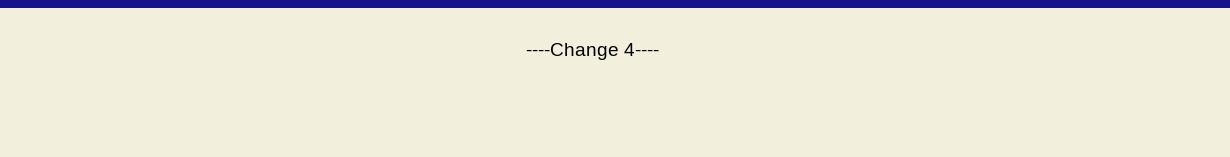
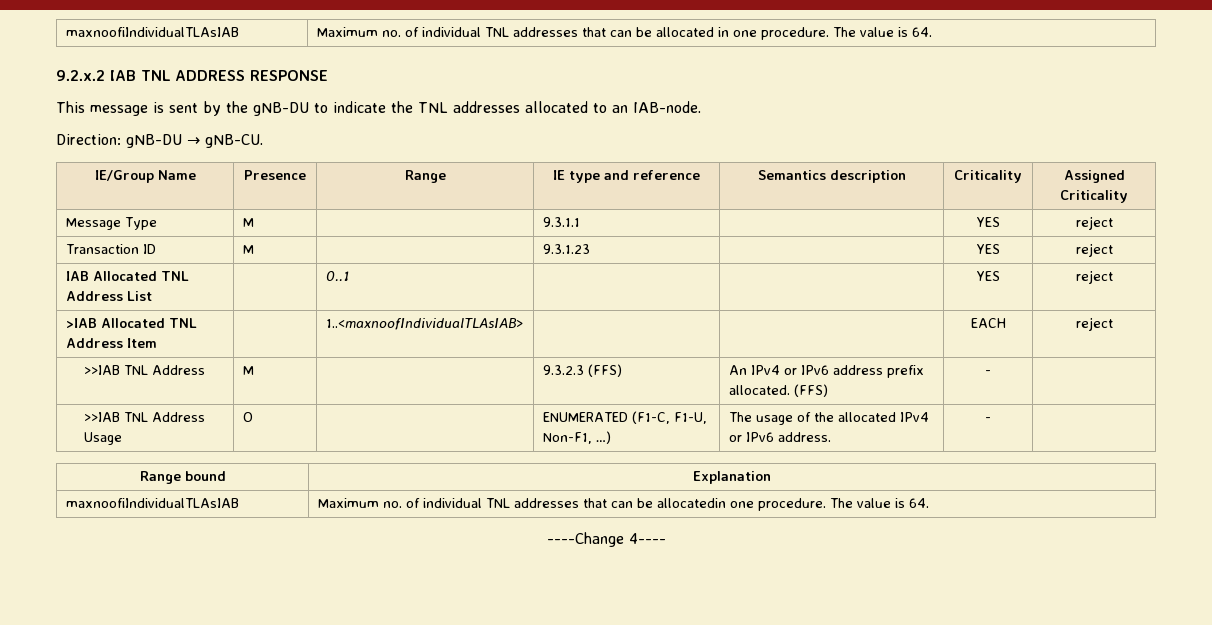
(525, 51) none -> [65,27,239,37] [316,27,932,40] [56,70,328,81] [56,101,701,116] [56,134,263,148] [94,170,196,183] [244,170,306,180] [404,170,446,183] [553,170,700,183] [757,170,906,183] [954,170,1022,183] [1063,170,1125,183] [1060,190,1128,203] [65,217,157,230] [242,218,254,227] [542,217,580,227] [976,217,1000,227] [1075,216,1113,230] [65,244,156,254] [242,245,254,254] [542,244,590,254] [976,244,1000,254] [1075,243,1113,257] [65,271,189,281] [65,291,152,301] [325,271,349,282] [976,271,1000,281] [1075,270,1113,284] [65,318,197,328] [65,338,157,348] [325,318,523,330] [970,318,1006,328] [1075,317,1113,331] [83,365,205,375] [242,366,254,375] [542,364,622,377] [728,365,924,378] [728,384,828,397] [985,370,991,375] [83,412,205,422] [83,432,122,445] [242,412,253,422] [542,411,707,424] [542,431,611,444] [728,412,929,425] [728,432,831,442] [985,417,991,422] [139,471,226,484] [693,471,771,484] [65,498,239,508] [317,498,929,511] maxnoofiIndividualTLAsIAB | Maximum no. of individual TNL addresses that can be allocated in one procedure. The value is 64. // 9.2.x.2 IAB TNL ADDRESS RESPONSE // This message is sent by the gNB-DU to indicate the TNL addresses allocated to an IAB-node. // Direction: gNB-DU → gNB-CU. // IE/Group Name | Presence | Range | IE type and reference | Semantics description | Criticality | Assigned Criticality // Message Type | M | | 9.3.1.1 | | YES | reject // Transaction ID | M | | 9.3.1.23 | | YES | reject // IAB Allocated TNL Address List | | 0..1 | | | YES | reject // >IAB Allocated TNL Address Item | | 1..<maxnoofIndividualTLAsIAB> | | | EACH | reject // >>IAB TNL Address | M | | 9.3.2.3 (FFS) | An IPv4 or IPv6 address prefix allocated. (FFS) | - | // >>IAB TNL Address Usage | O | | ENUMERATED (F1-C, F1-U, Non-F1, …) | The usage of the allocated IPv4 or IPv6 address. | - | // Range bound | Explanation // maxnoofiIndividualTLAsIAB | Maximum no. of individual TNL addresses that can be allocatedin one procedure. The value is 64. //

